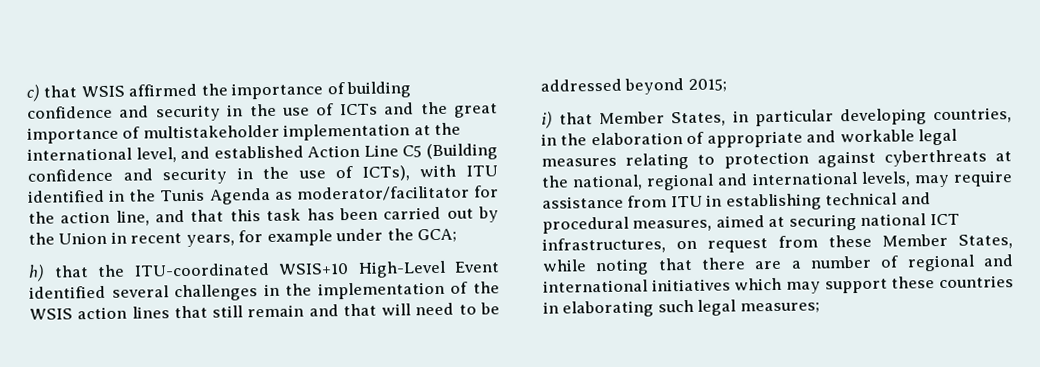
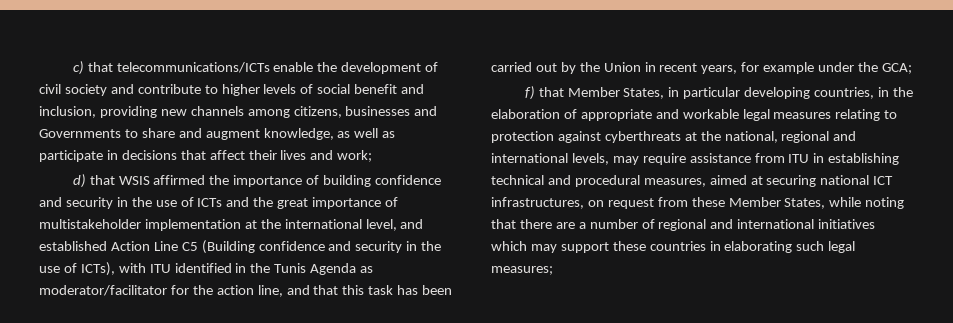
(78, 91) none -> [116,62,439,74] [39,84,425,96] [39,106,438,118] [39,128,396,140] [39,150,373,162] [72,174,115,188] telecommunications/ICTs enable the development of civil society and contribute to higher levels of social benefit and inclusion, providing new channels among citizens, businesses and Governments to share and augment knowledge, as well as participate in decisions that affect their lives and work; // d) that
[28,260,500,282] [29,281,500,302] [29,302,500,320] [540,78,727,95] [541,111,553,129] h) that the ITU-coordinated WSIS+10 High-Level Event identified several challenges in the implementation of the WSIS action lines that still remain and that will need to be addressed beyond 2015; // i) -> [524,86,535,100] f)

